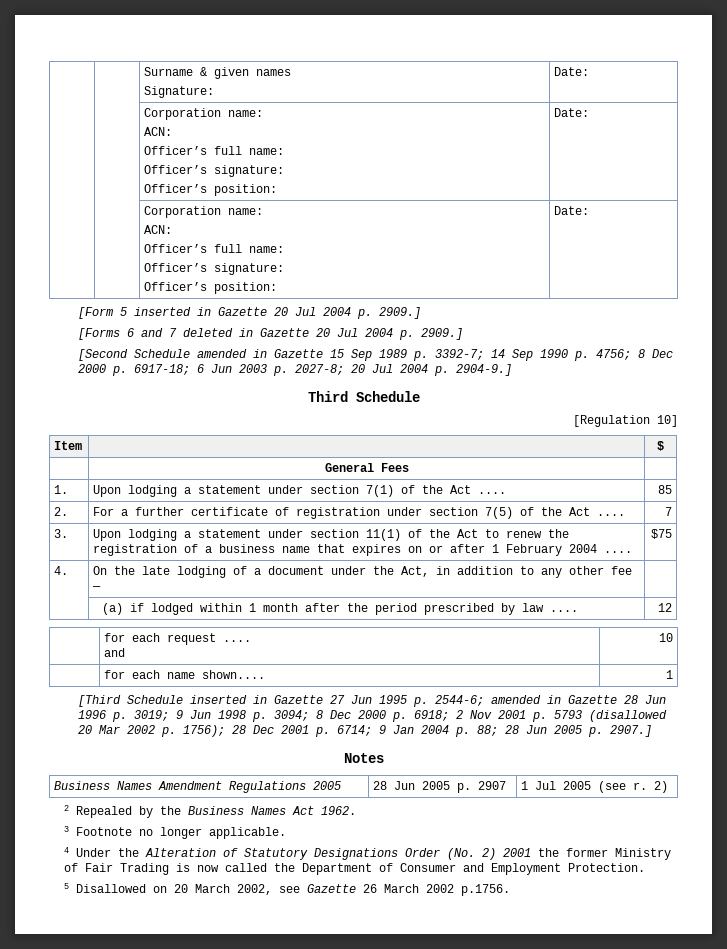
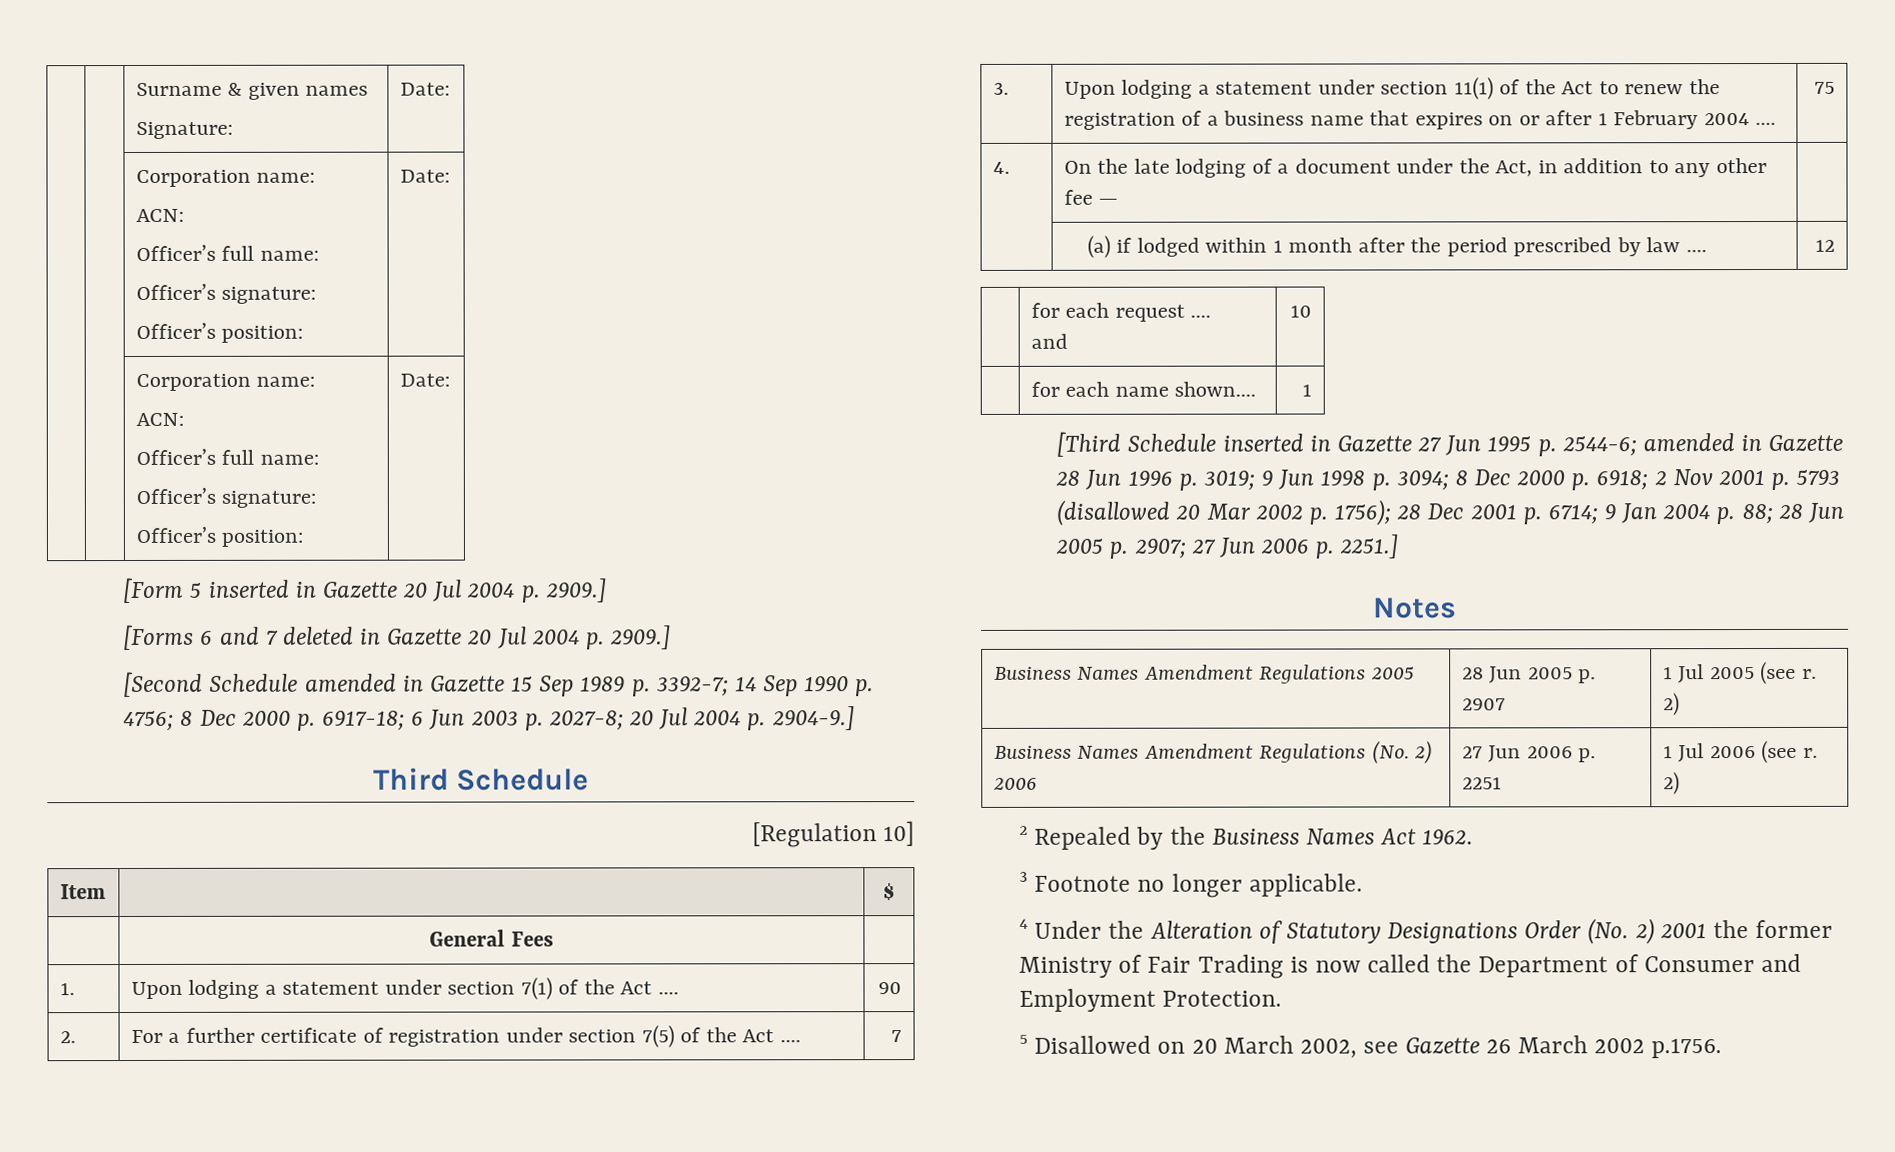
[657,485,672,494] 85 -> [878,982,903,995] 90
[650,529,672,539] $75 -> [1814,81,1836,94] 75
[610,725,653,737] 2907.] -> [1133,534,1399,559] 2907; 27 Jun 2006 p. 2251.]
(669, 787) none -> [993,741,1434,764] [992,777,1037,790] [1461,745,1597,763] [1461,777,1502,790] [1662,740,1818,764] [1662,772,1680,795] // Business Names Amendment Regulations (No. 2) 2006 | 27 Jun 2006 p. 2251 | 1 Jul 2006 (see r. 2)

